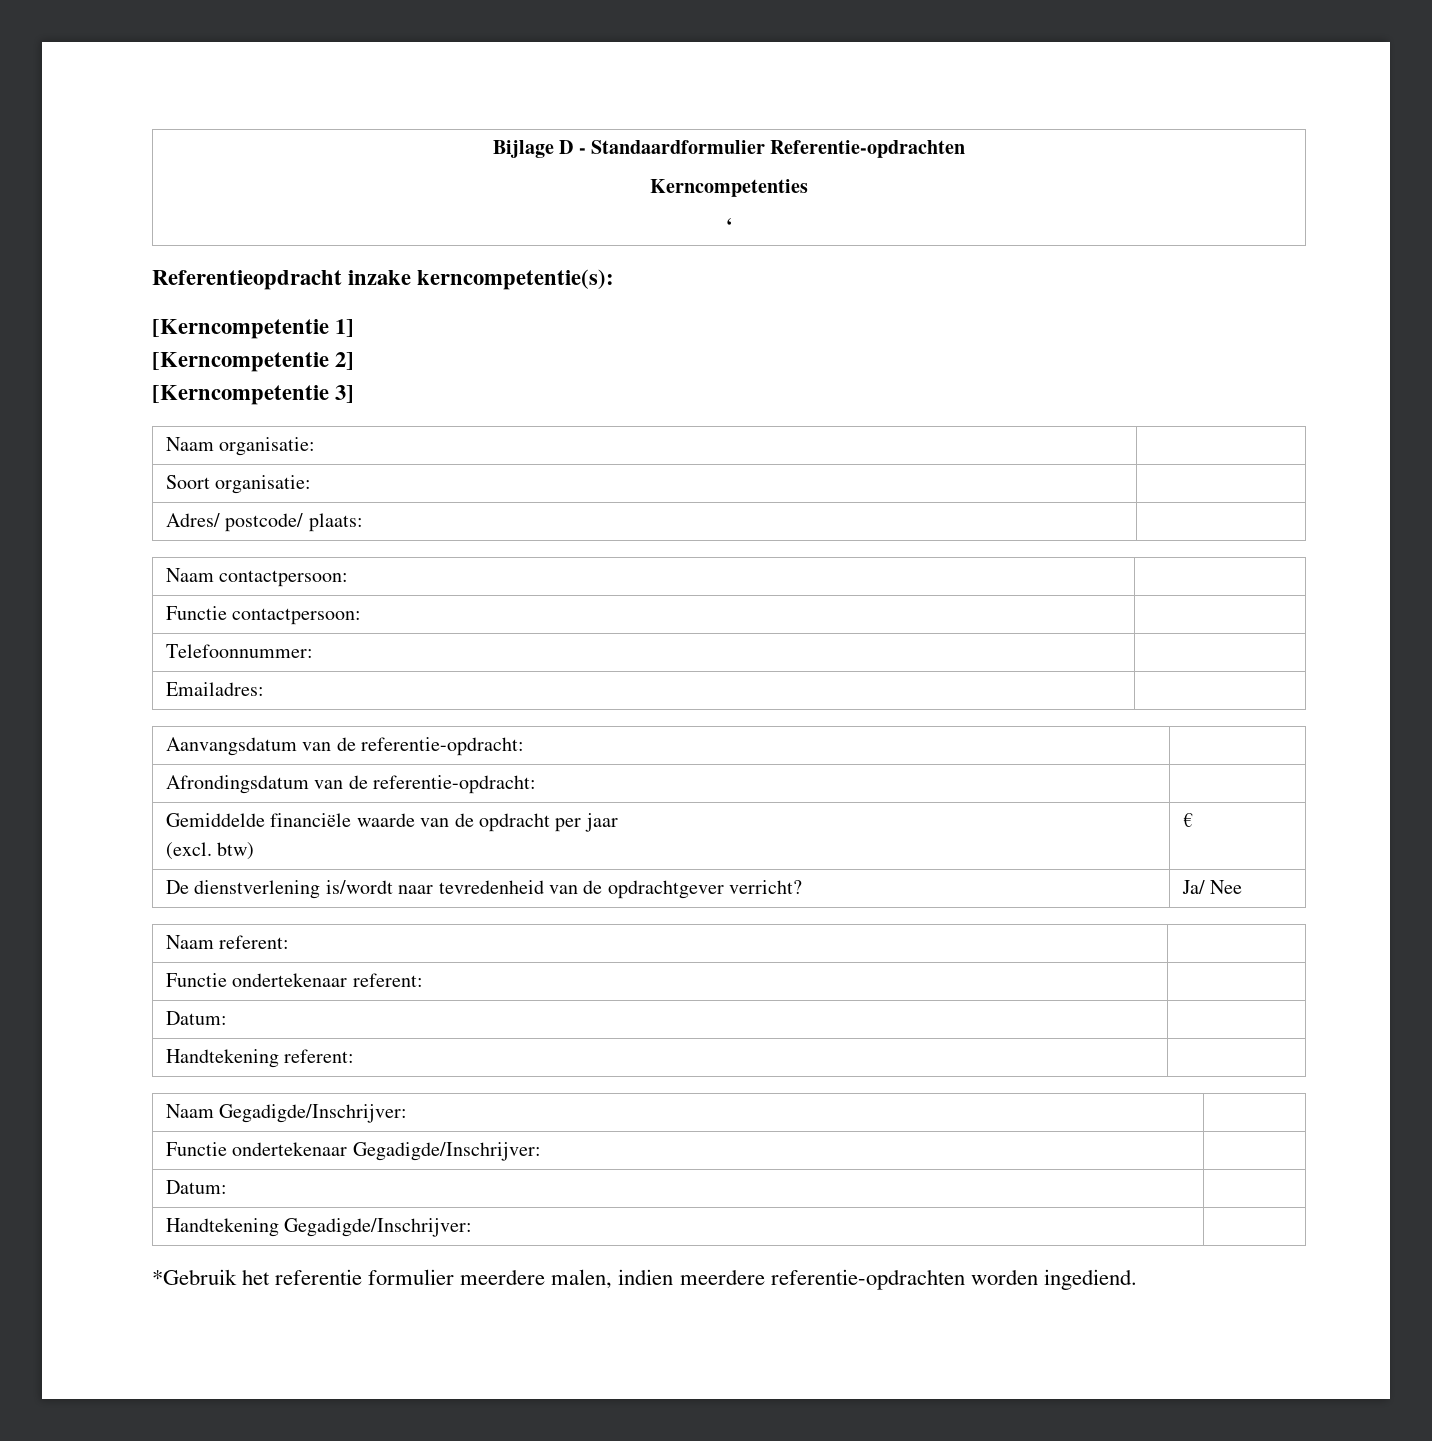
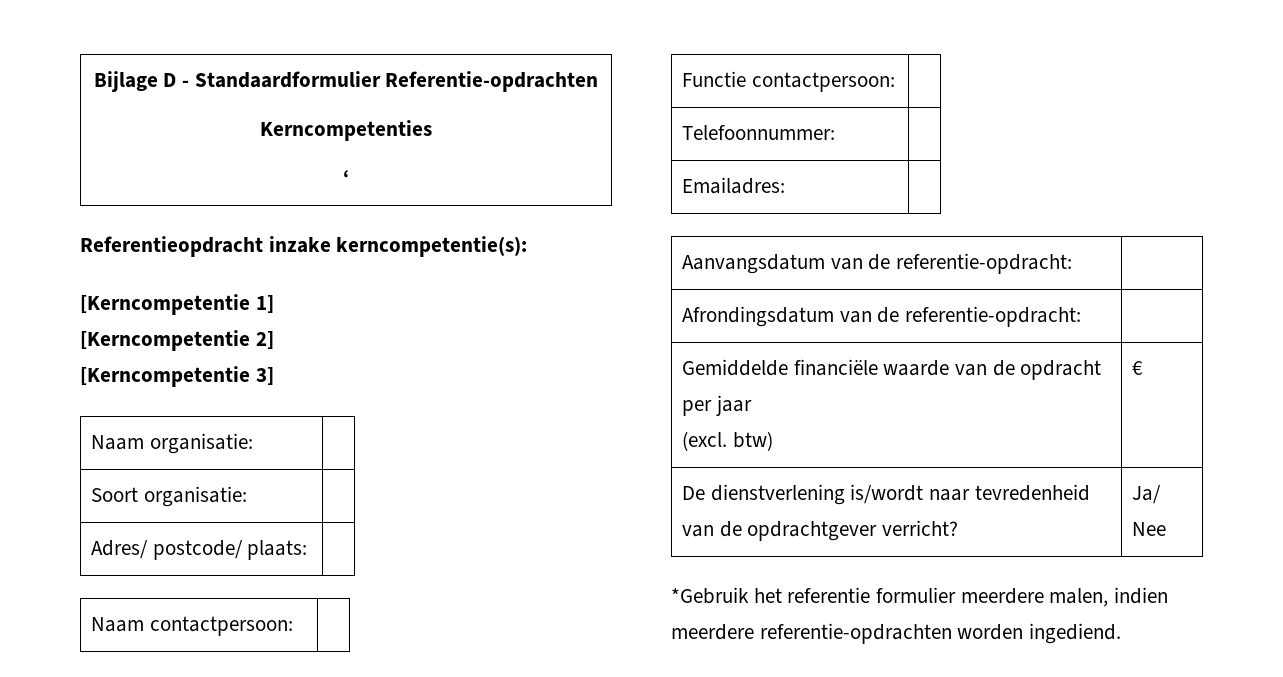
[166,935,290,949] [166,973,423,987] [166,1011,228,1025] [166,1049,355,1068] [166,1104,408,1123] [166,1142,541,1161] [166,1180,228,1194] [166,1218,473,1237] // Naam referent: | // Functie ondertekenaar referent: | // Datum: | // Handtekening referent: | // Naam Gegadigde/Inschrijver: | // Functie ondertekenaar Gegadigde/Inschrijver: | // Datum: | // Handtekening Gegadigde/Inschrijver: | -> (1166, 529) none

